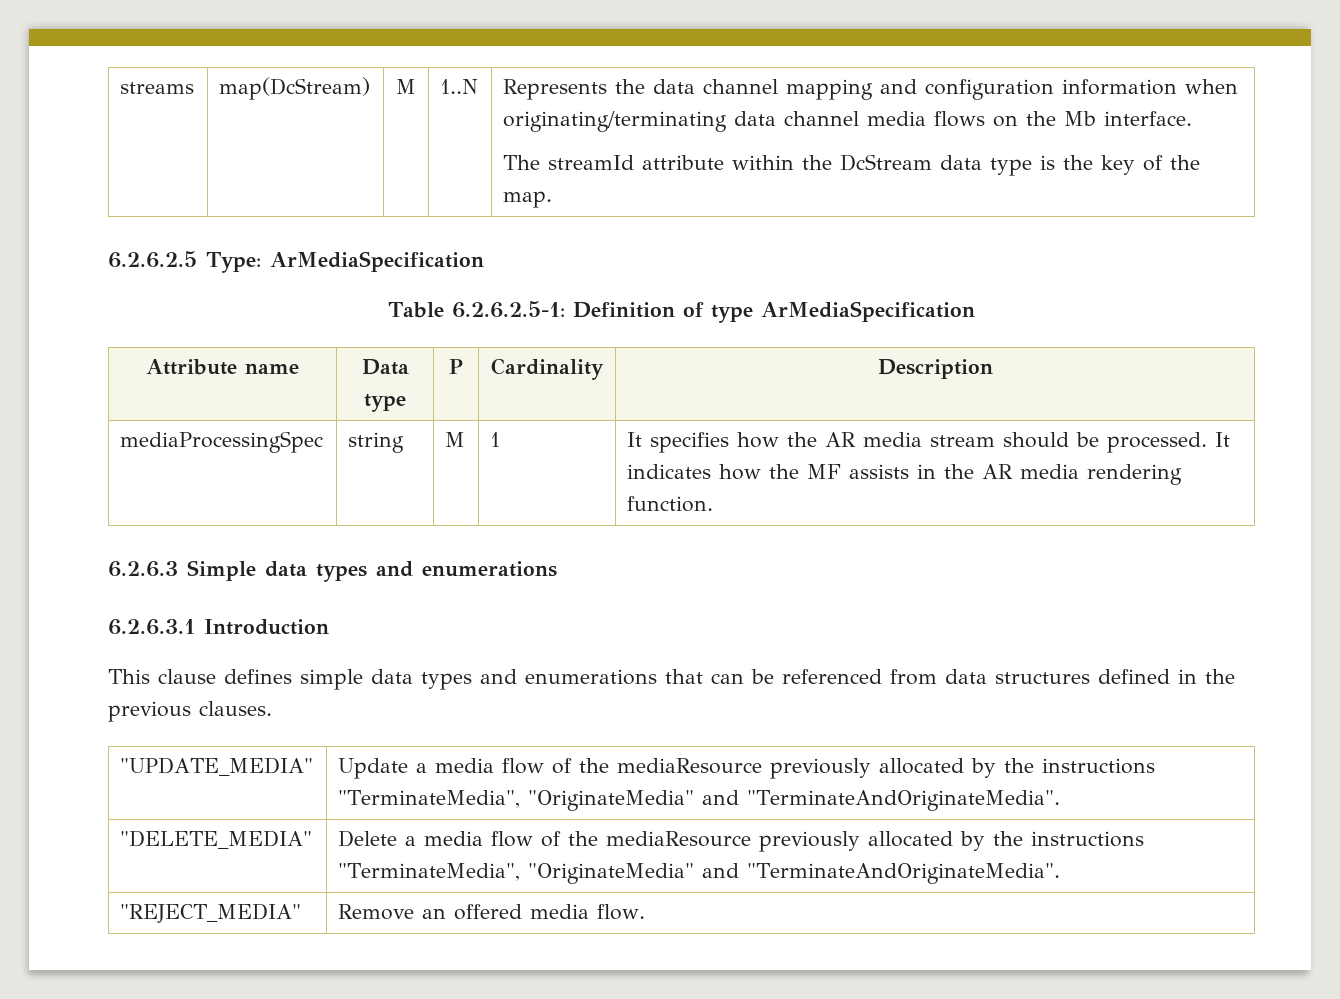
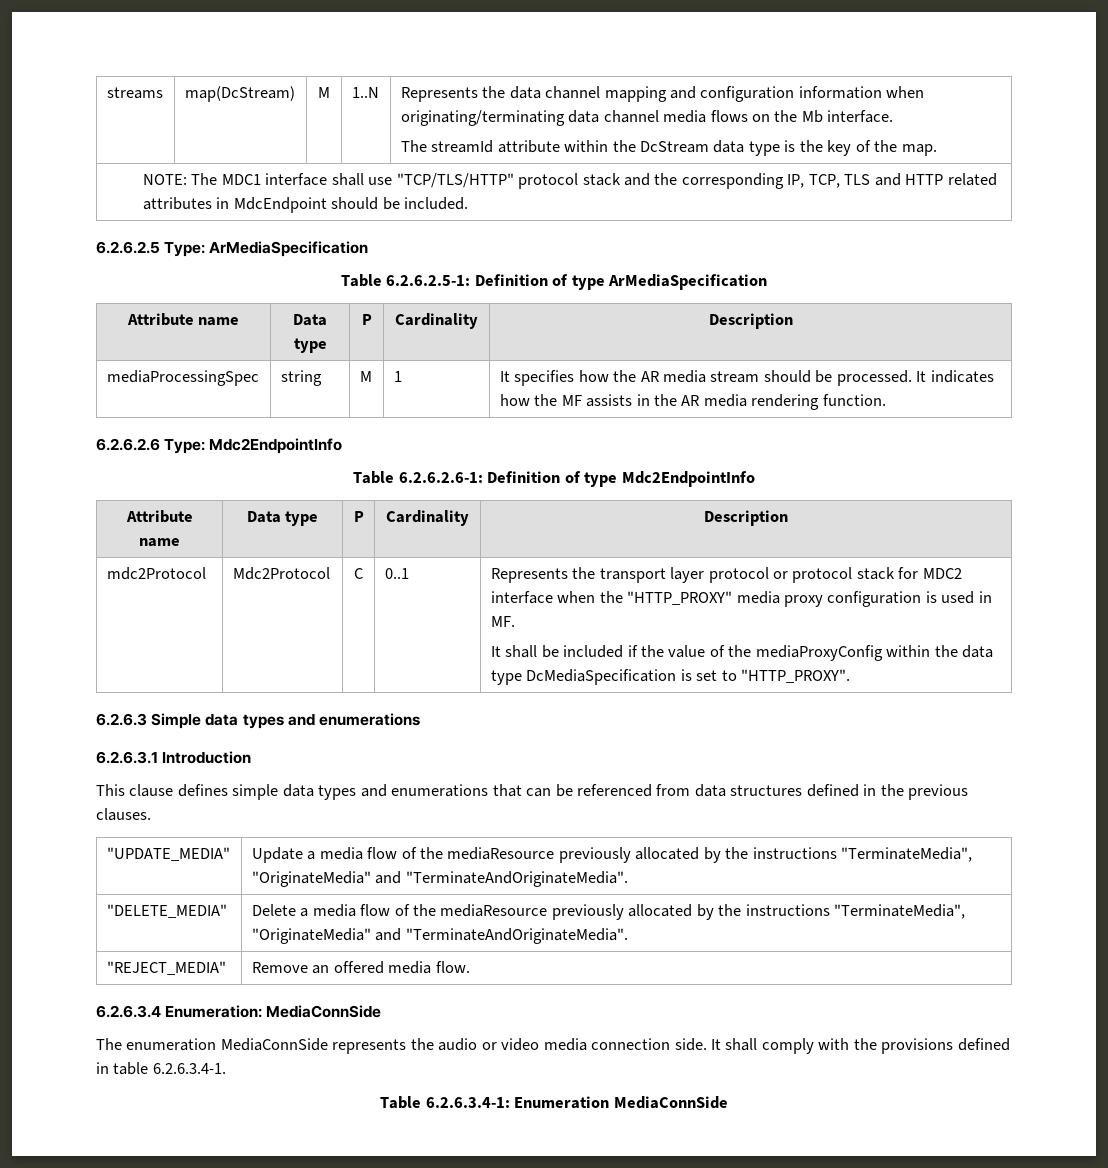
(553, 199) none -> [142,173,997,189] [142,197,469,213] // NOTE: The MDC1 interface shall use "TCP/TLS/HTTP" protocol stack and the corresponding IP, TCP, TLS and HTTP related attributes in MdcEndpoint should be included.
(714, 504) none -> [96,438,343,454] [353,471,755,487] [125,510,193,523] [139,538,180,547] [246,511,319,526] [353,511,364,522] [386,510,469,526] [704,510,788,526] [106,567,206,580] [232,567,330,580] [354,568,363,579] [384,568,409,579] [490,567,962,583] [490,591,992,607] [490,616,515,627] [490,645,994,661] [490,669,850,685] // 6.2.6.2.6 Type: Mdc2EndpointInfo // Table 6.2.6.2.6-1: Definition of type Mdc2EndpointInfo // Attribute name | Data type | P | Cardinality | Description // mdc2Protocol | Mdc2Protocol | C | 0..1 | Represents the transport layer protocol or protocol stack for MDC2 interface when the "HTTP_PROXY" media proxy configuration is used in MF. // It shall be included if the value of the mediaProxyConfig within the data type DcMediaSpecification is set to "HTTP_PROXY".
(646, 912) none -> [96,1005,382,1018] [96,1038,1010,1054] [96,1062,226,1075] [380,1096,728,1109] // 6.2.6.3.4 Enumeration: MediaConnSide // The enumeration MediaConnSide represents the audio or video media connection side. It shall comply with the provisions defined in table 6.2.6.3.4-1. // Table 6.2.6.3.4-1: Enumeration MediaConnSide

